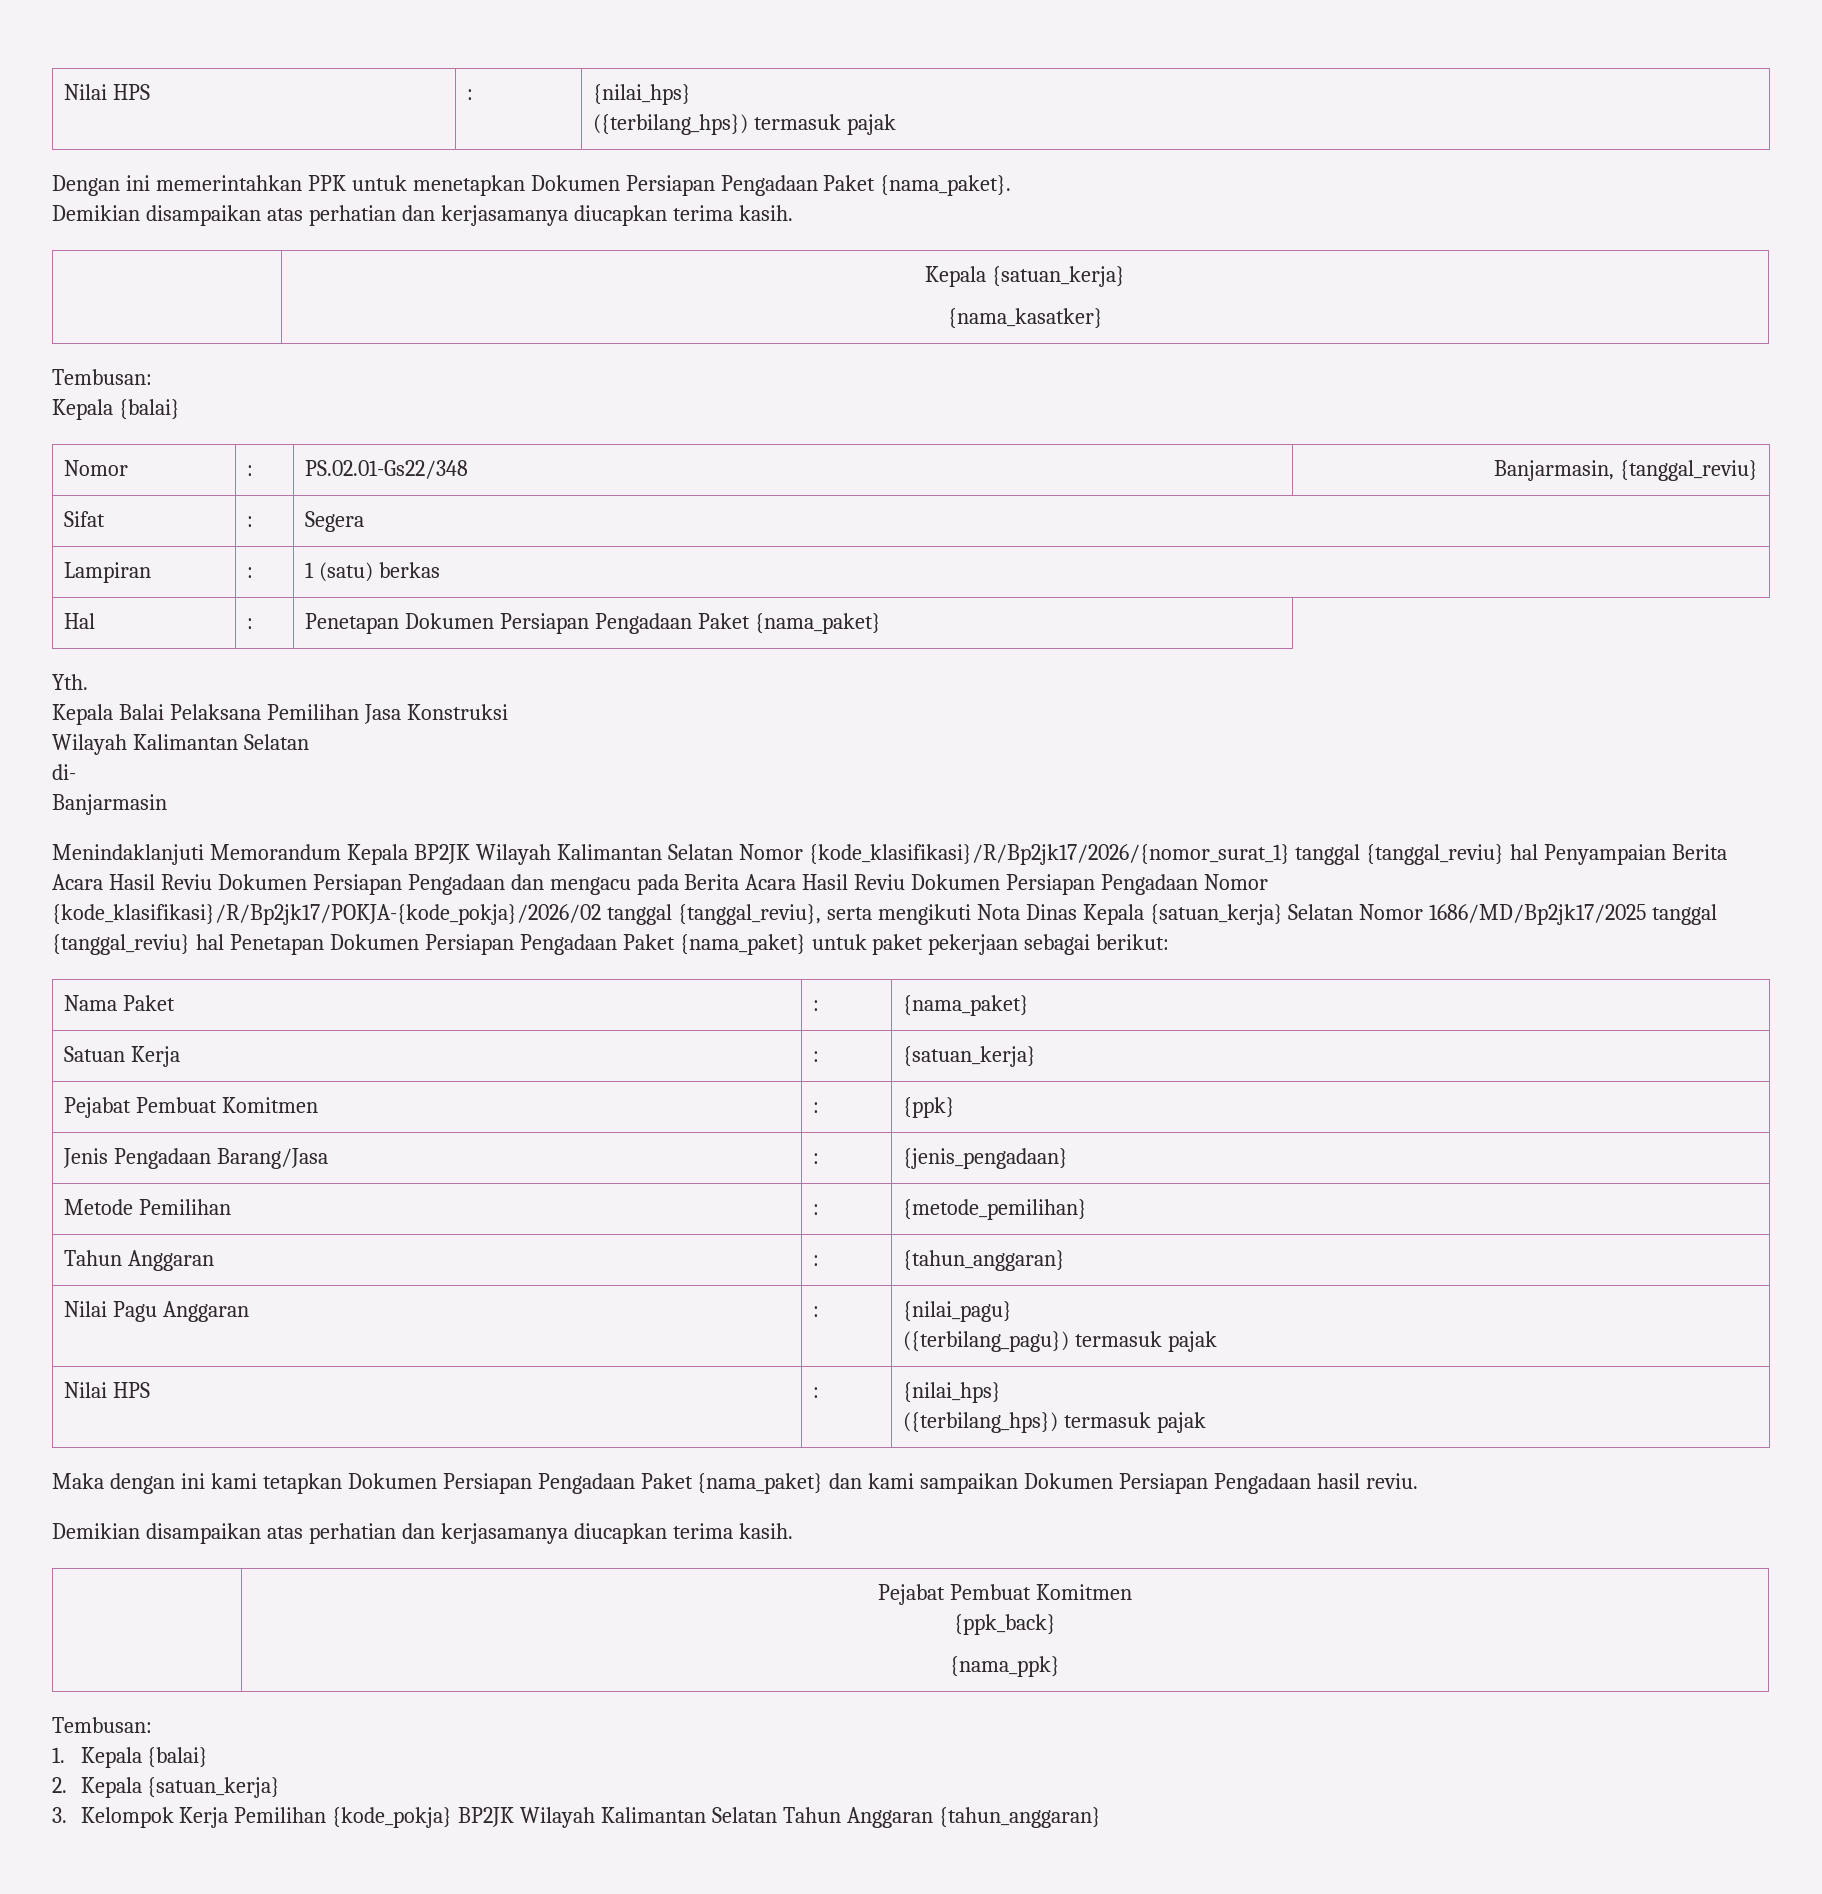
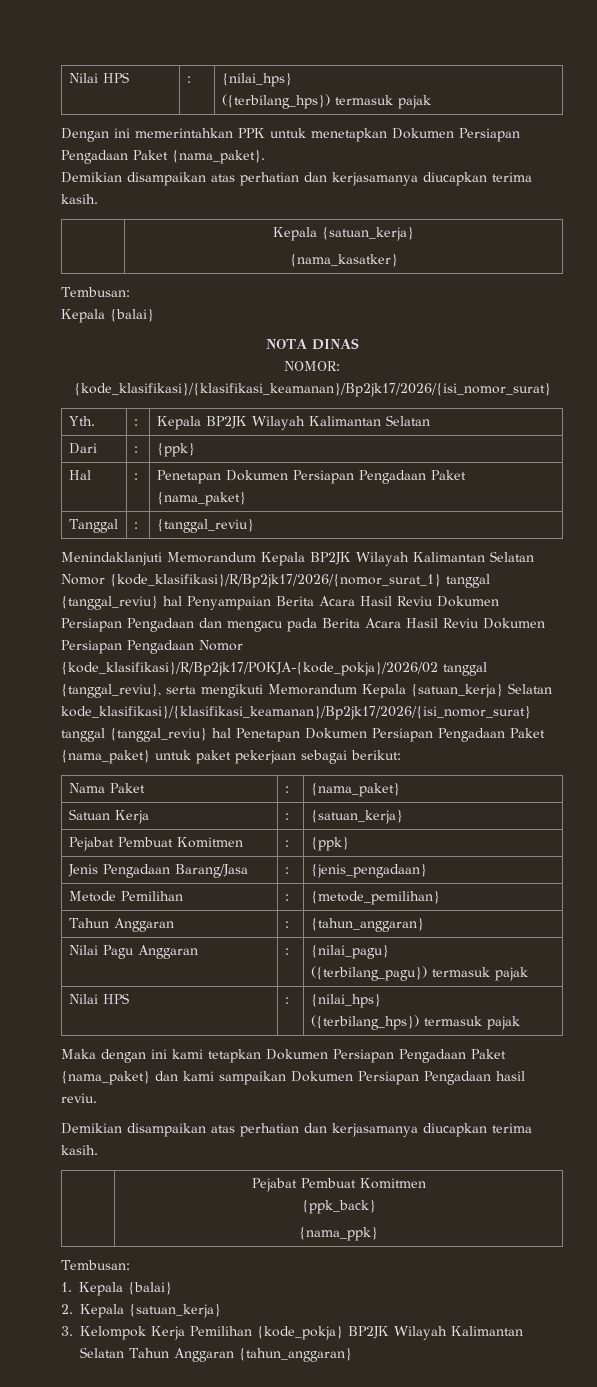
[63,460,128,476] [246,465,253,476] [304,460,468,479] [1494,460,1759,481] [63,511,105,527] [246,516,253,527] [304,511,364,532] [63,562,151,583] [246,567,253,578] [304,562,440,582] // Nomor | : | PS.02.01-Gs22/348 | Banjarmasin, {tanggal_reviu} // Sifat | : | Segera // Lampiran | : | 1 (satu) berkas -> [265,338,359,350] [284,361,340,371] [73,383,551,397] [68,416,95,426] [133,419,138,426] [156,415,430,430] [68,443,97,454] [133,446,138,453] [156,443,195,457] // NOTA DINAS // NOMOR: {kode_klasifikasi}/{klasifikasi_keamanan}/Bp2jk17/2026/{isi_nomor_surat} // Yth. | : | Kepala BP2JK Wilayah Kalimantan Selatan // Dari | : | {ppk}
[52,674,88,690] [52,704,508,725] [52,734,309,755] [52,764,76,780] [52,794,167,815] // Yth. // Kepala Balai Pelaksana Pemilihan Jasa Konstruksi // Wilayah Kalimantan Selatan // di- // Banjarmasin -> [68,519,118,533] [133,522,138,529] [156,519,254,533] // Tanggal | : | {tanggal_reviu}
[976,904,1077,920] Nota Dinas -> [268,684,357,695] Memorandum
[1359,904,1647,925] Nomor 1686/MD/Bp2jk17/2025 -> [61,706,531,720] kode_klasifikasi}/{klasifikasi_keamanan}/Bp2jk17/2026/{isi_nomor_surat}

